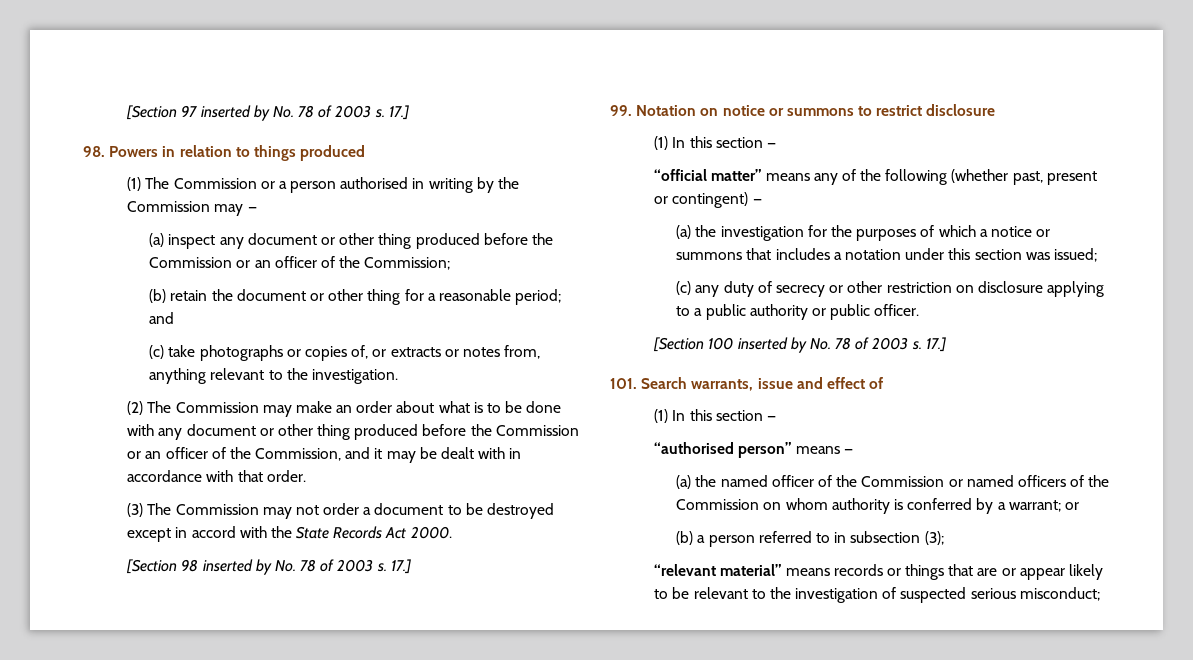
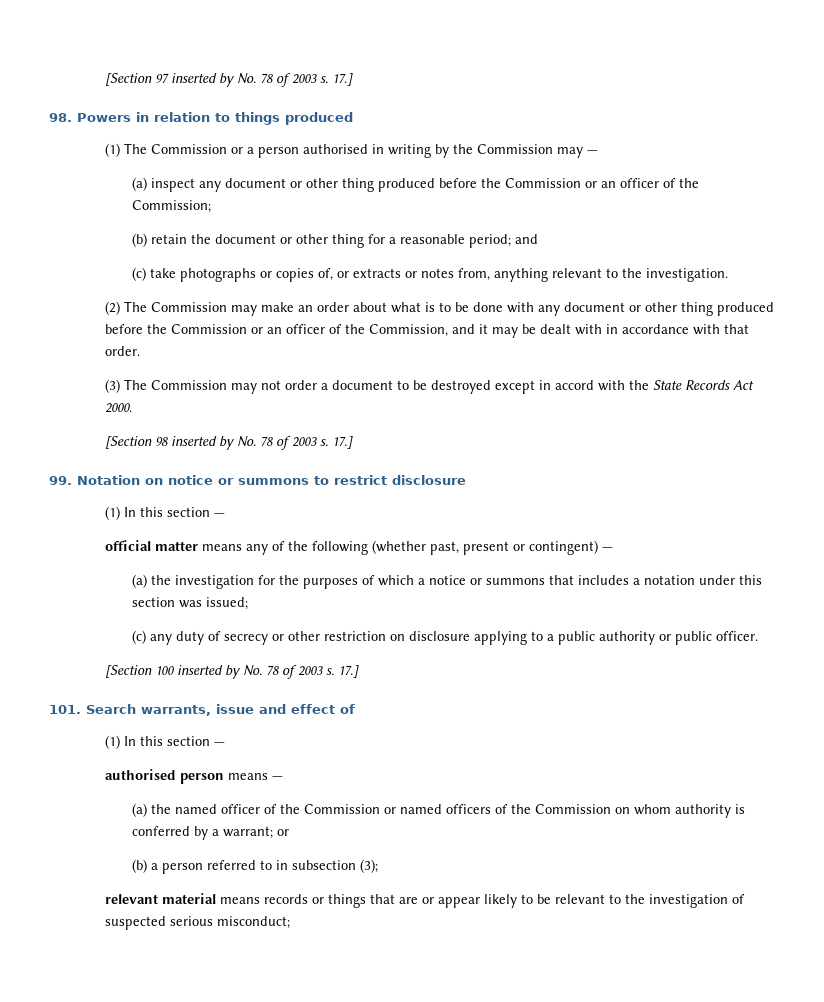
[654,169,762,181] “official matter” -> [104,540,198,551] official matter
[654,442,792,458] “authorised person” -> [104,769,224,784] authorised person
[654,564,782,576] “relevant material” -> [104,893,216,904] relevant material

